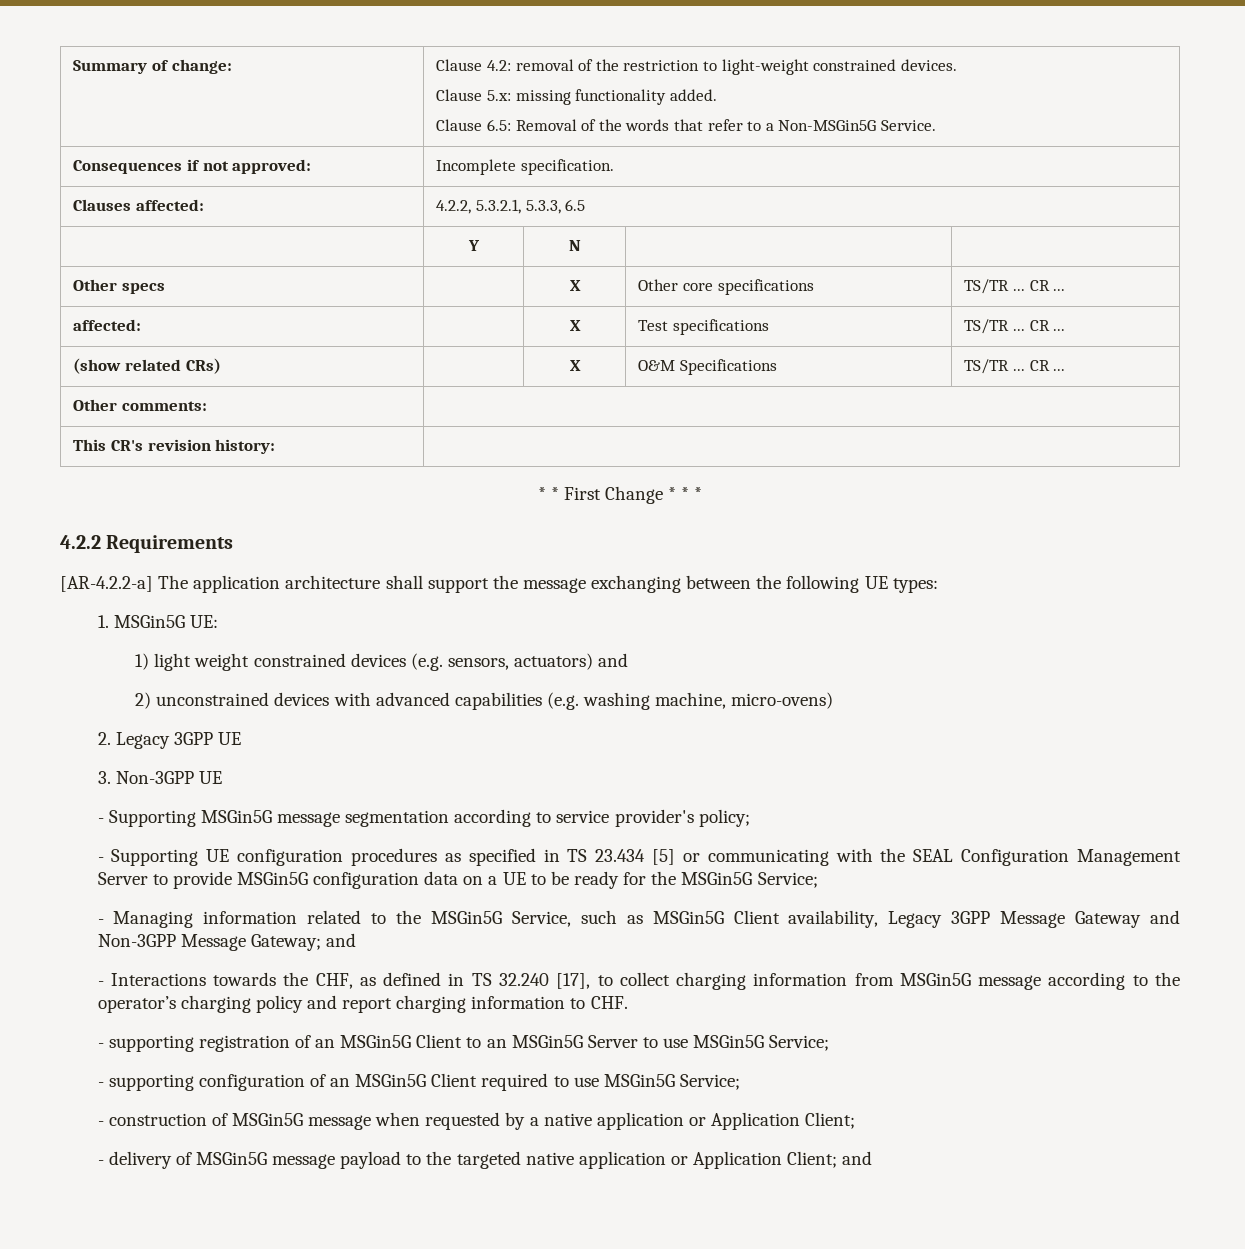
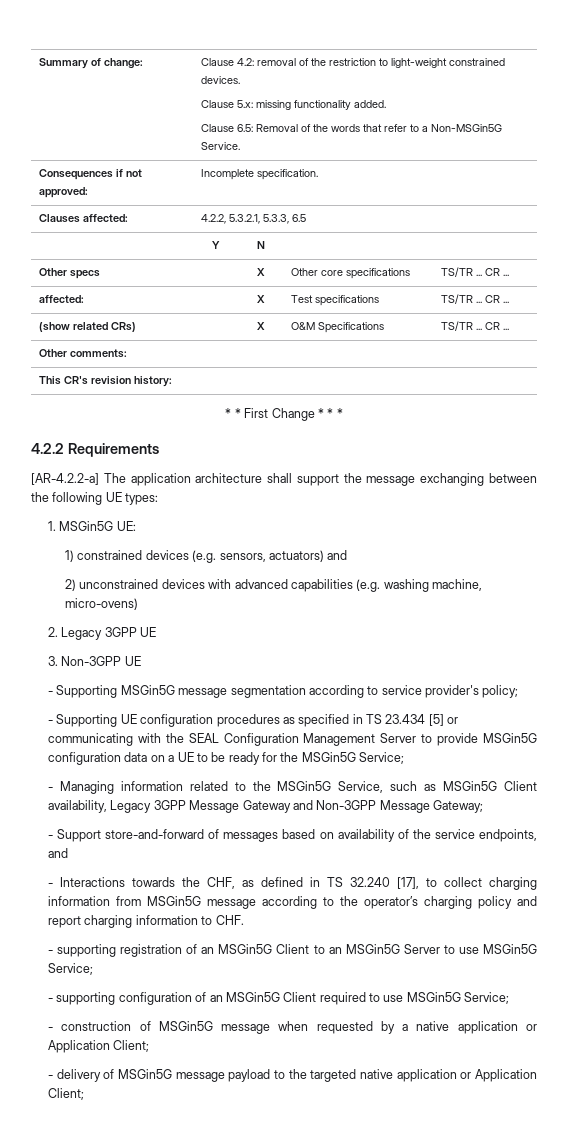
[154,653,250,671] light weight -> (75, 556) none
(321, 942) none -> [48,829,537,842] // - Support store-and-forward of messages based on availability of the service endpoints,
[842,1151,873,1165] and -> (85, 1094) none

